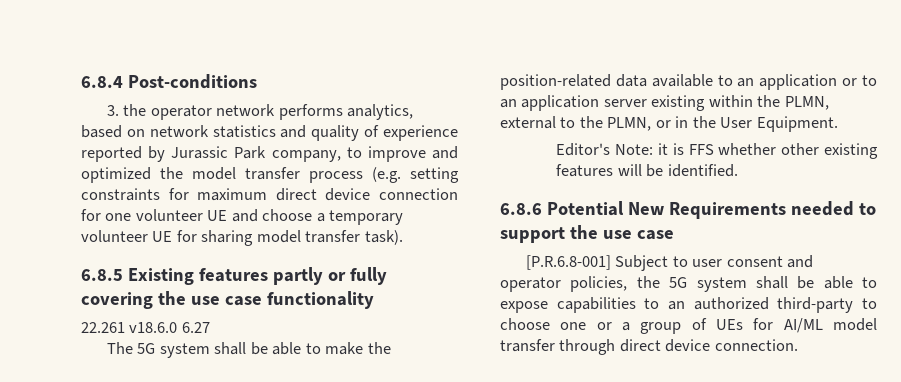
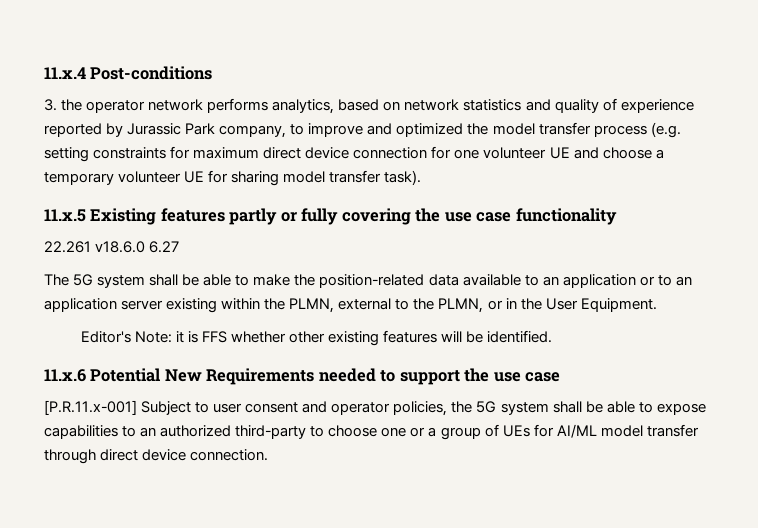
[81,76,123,88] 6.8.4 -> [44,67,86,79] 11.x.4
[81,269,123,281] 6.8.5 -> [44,209,86,222] 11.x.5
[500,203,542,215] 6.8.6 -> [44,369,86,382] 11.x.6
[525,255,611,270] [P.R.6.8-001] -> [44,400,137,415] [P.R.11.x-001]

